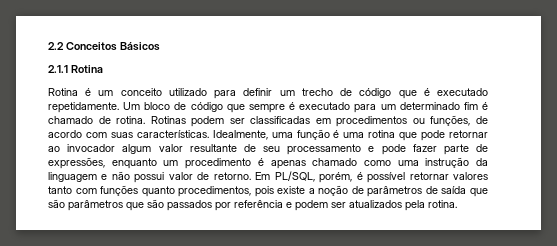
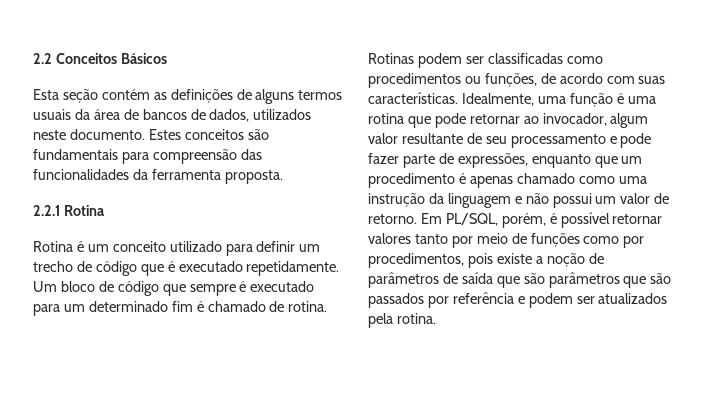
[48,65,68,73] 2.1.1 -> [33,89,343,104] [33,109,312,122] [33,129,269,140] [33,149,262,164] [33,169,283,184] [33,205,60,216] Esta seção contém as definições de alguns termos usuais da área de bancos de dados, utilizados neste documento. Estes conceitos são fundamentais para compreensão das funcionalidades da ferramenta proposta. // 2.2.1
[315,118,331,124] em -> [566,56,603,64] como
[67,144,116,152] invocador -> [542,113,607,126] invocador,
(157, 163) none -> [594,156,618,168] que
(165, 177) none -> [595,196,617,204] um
[75,185,175,197] com funções quanto -> [451,233,645,248] por meio de funções como por

